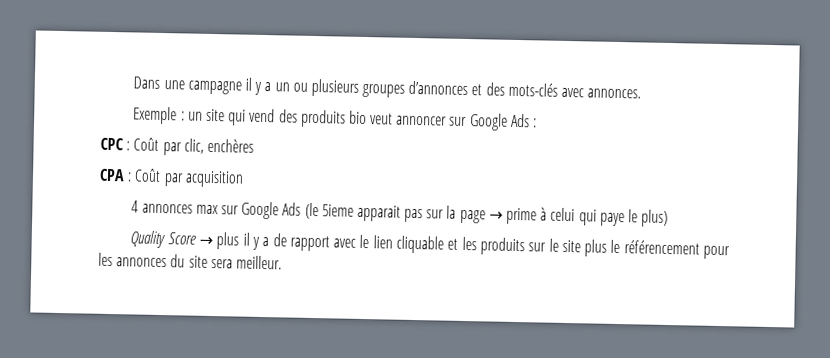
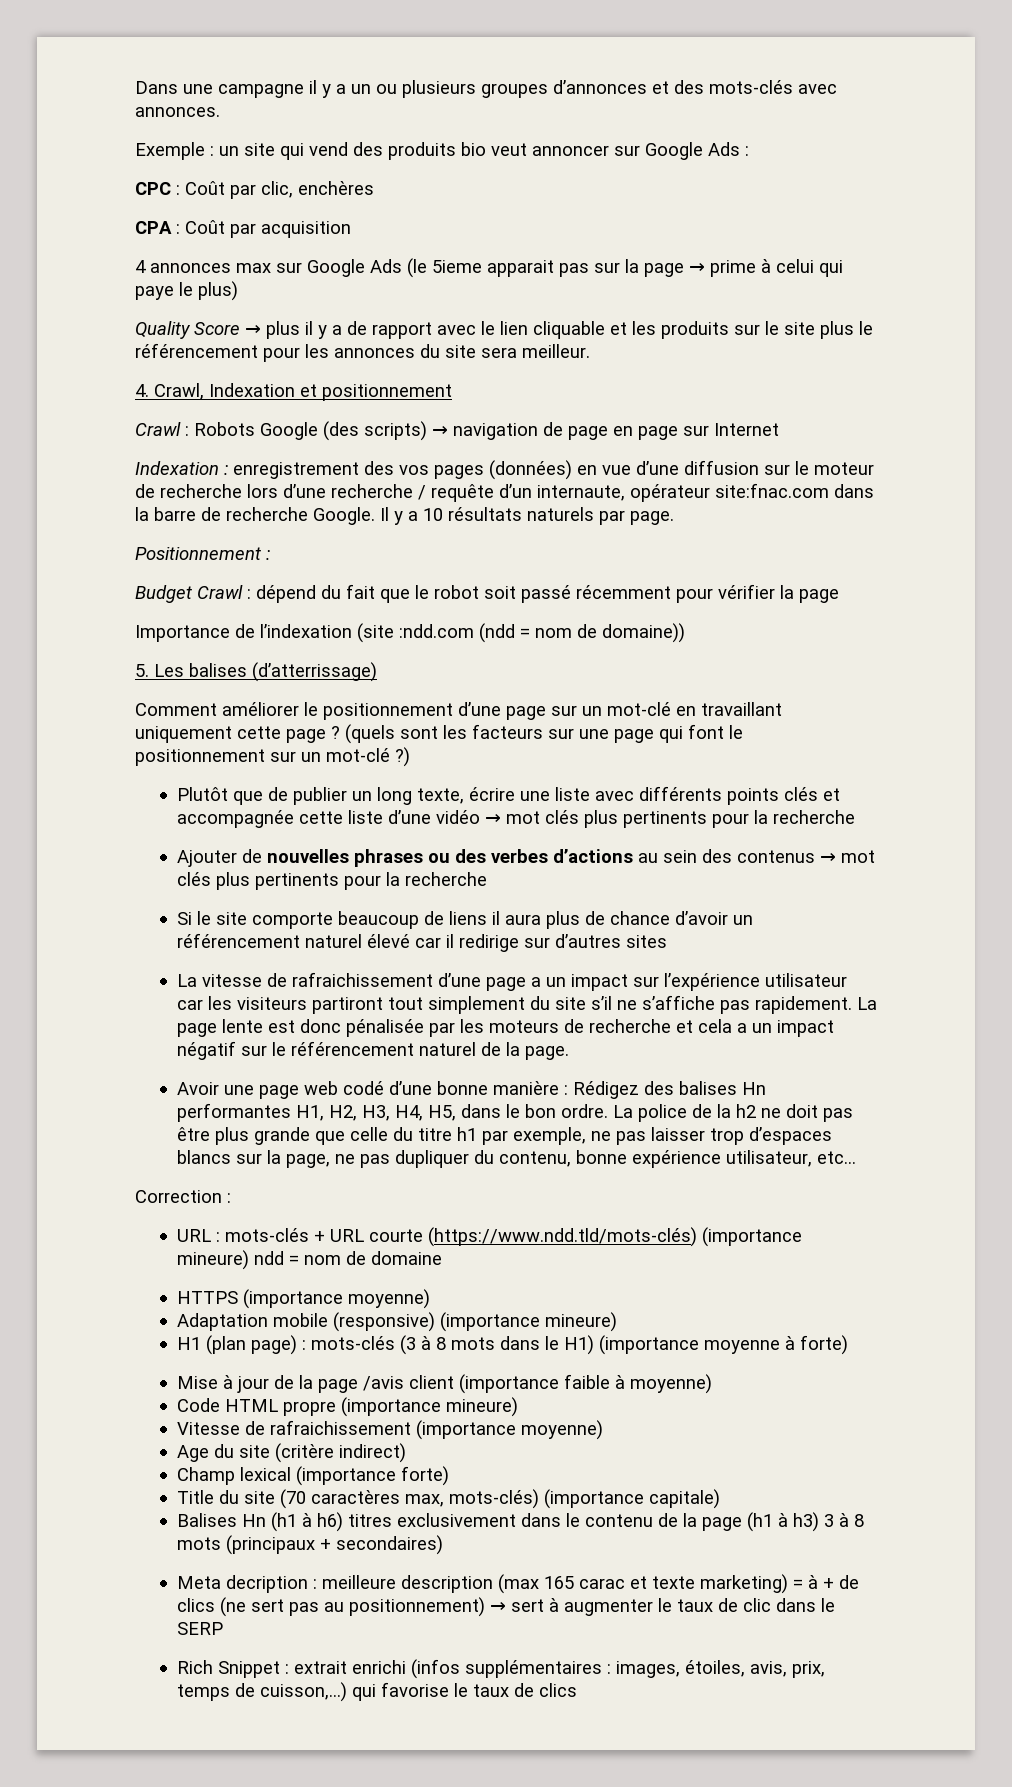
(282, 262) none -> [135,383,452,401] [135,421,779,441] [135,460,874,480] [135,483,874,502] [135,507,674,525] [135,547,270,560] [135,584,839,603] [135,623,685,643] [135,662,377,682] [135,702,782,720] [135,724,743,744] [135,747,410,767] [176,786,840,805] [176,810,855,828] [176,849,875,867] [176,872,487,890] [176,911,753,929] [176,933,667,952] [176,972,847,991] [176,995,877,1014] [176,1019,834,1037] [176,1041,569,1060] [176,1081,766,1099] [176,1103,853,1122] [176,1127,832,1145] [176,1150,856,1168] [135,1190,231,1203] [176,1227,802,1247] [176,1250,442,1270] [176,1289,430,1309] [176,1312,617,1332] [176,1335,848,1355] [176,1374,712,1394] [176,1397,518,1417] [176,1420,603,1440] [176,1443,406,1463] [176,1466,449,1486] [176,1489,720,1509] [176,1512,864,1532] [176,1535,443,1555] [176,1574,859,1594] [176,1597,835,1617] [176,1622,223,1635] [176,1659,825,1679] [176,1682,577,1702] // 4. Crawl, Indexation et positionnement // Crawl : Robots Google (des scripts) → navigation de page en page sur Internet // Indexation : enregistrement des vos pages (données) en vue d’une diffusion sur le moteur de recherche lors d’une recherche / requête d’un internaute, opérateur site:fnac.com dans la barre de recherche Google. Il y a 10 résultats naturels par page. // Positionnement : // Budget Crawl : dépend du fait que le robot soit passé récemment pour vérifier la page // Importance de l’indexation (site :ndd.com (ndd = nom de domaine)) // 5. Les balises (d’atterrissage) // Comment améliorer le positionnement d’une page sur un mot-clé en travaillant uniquement cette page ? (quels sont les facteurs sur une page qui font le positionnement sur un mot-clé ?) // Plutôt que de publier un long texte, écrire une liste avec différents points clés et accompagnée cette liste d’une vidéo → mot clés plus pertinents pour la recherche // Ajouter de nouvelles phrases ou des verbes d’actions au sein des contenus → mot clés plus pertinents pour la recherche // Si le site comporte beaucoup de liens il aura plus de chance d’avoir un référencement naturel élevé car il redirige sur d’autres sites // La vitesse de rafraichissement d’une page a un impact sur l’expérience utilisateur car les visiteurs partiront tout simplement du site s’il ne s’affiche pas rapidement. La page lente est donc pénalisée par les moteurs de recherche et cela a un impact négatif sur le référencement naturel de la page. // Avoir une page web codé d’une bonne manière : Rédigez des balises Hn performantes H1, H2, H3, H4, H5, dans le bon ordre. La police de la h2 ne doit pas être plus grande que celle du titre h1 par exemple, ne pas laisser trop d’espaces blancs sur la page, ne pas dupliquer du contenu, bonne expérience utilisateur, etc… // Correction : // URL : mots-clés + URL courte (https://www.ndd.tld/mots-clés) (importance mineure) ndd = nom de domaine // HTTPS (importance moyenne) // Adaptation mobile (responsive) (importance mineure) // H1 (plan page) : mots-clés (3 à 8 mots dans le H1) (importance moyenne à forte) // Mise à jour de la page /avis client (importance faible à moyenne) // Code HTML propre (importance mineure) // Vitesse de rafraichissement (importance moyenne) // Age du site (critère indirect) // Champ lexical (importance forte) // Title du site (70 caractères max, mots-clés) (importance capitale) // Balises Hn (h1 à h6) titres exclusivement dans le contenu de la page (h1 à h3) 3 à 8 mots (principaux + secondaires) // Meta decription : meilleure description (max 165 carac et texte marketing) = à + de clics (ne sert pas au positionnement) → sert à augmenter le taux de clic dans le SERP // Rich Snippet : extrait enrichi (infos supplémentaires : images, étoiles, avis, prix, temps de cuisson,…) qui favorise le taux de clics

